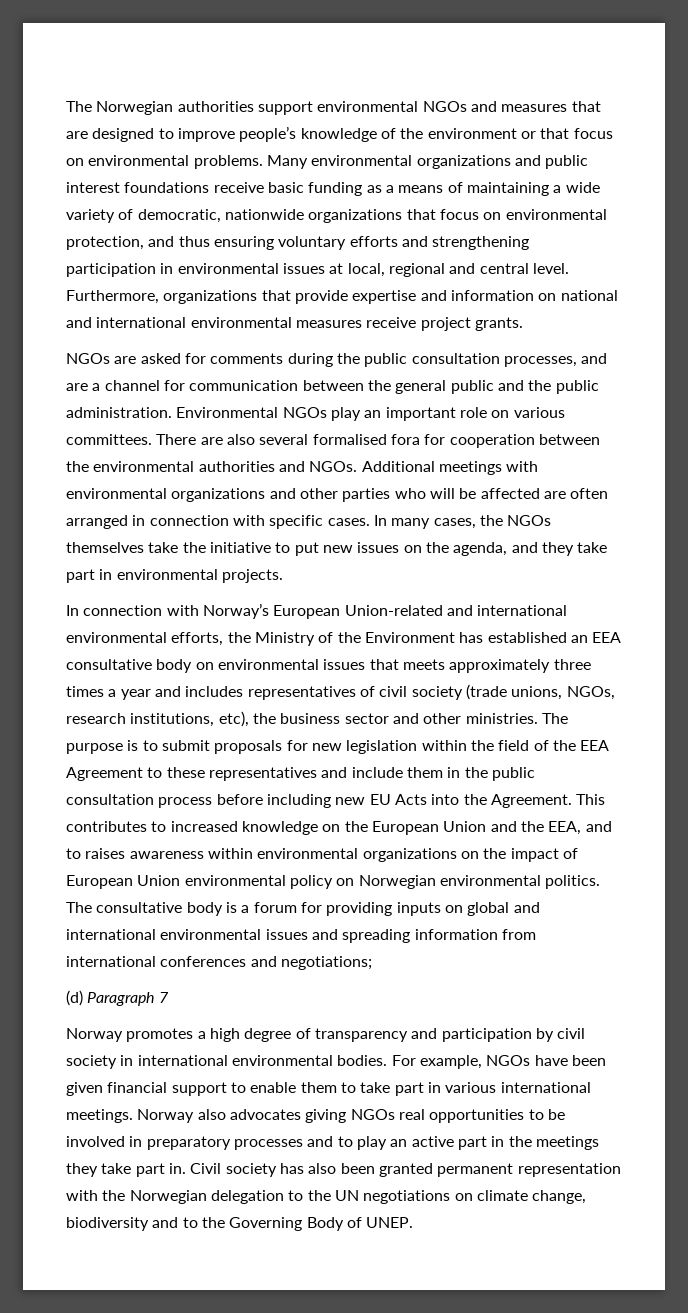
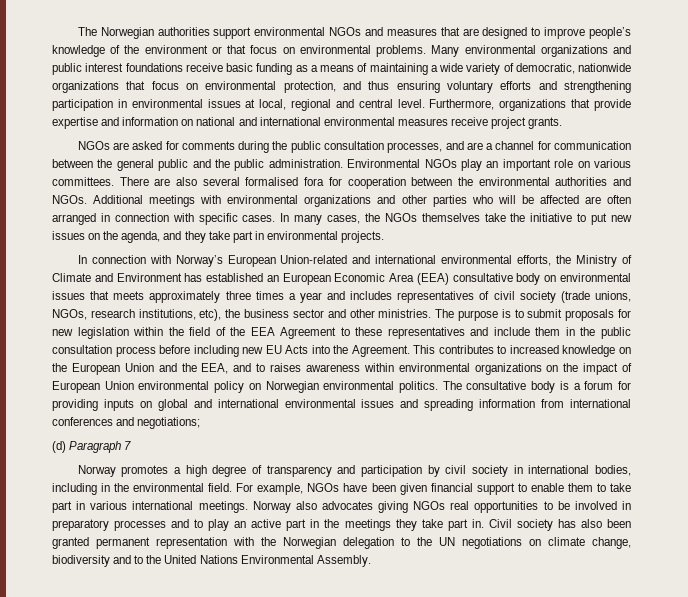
[337,632,361,643] the -> [52,273,113,282] Climate and
[592,632,622,643] EEA -> [282,273,449,285] European Economic Area (EEA)
[231,1055,388,1066] environmental bodies. -> [595,465,631,476] [52,483,233,495] bodies, including in the environmental field.
[229,1217,414,1231] Governing Body of UNEP. -> [164,555,371,567] United Nations Environmental Assembly.

